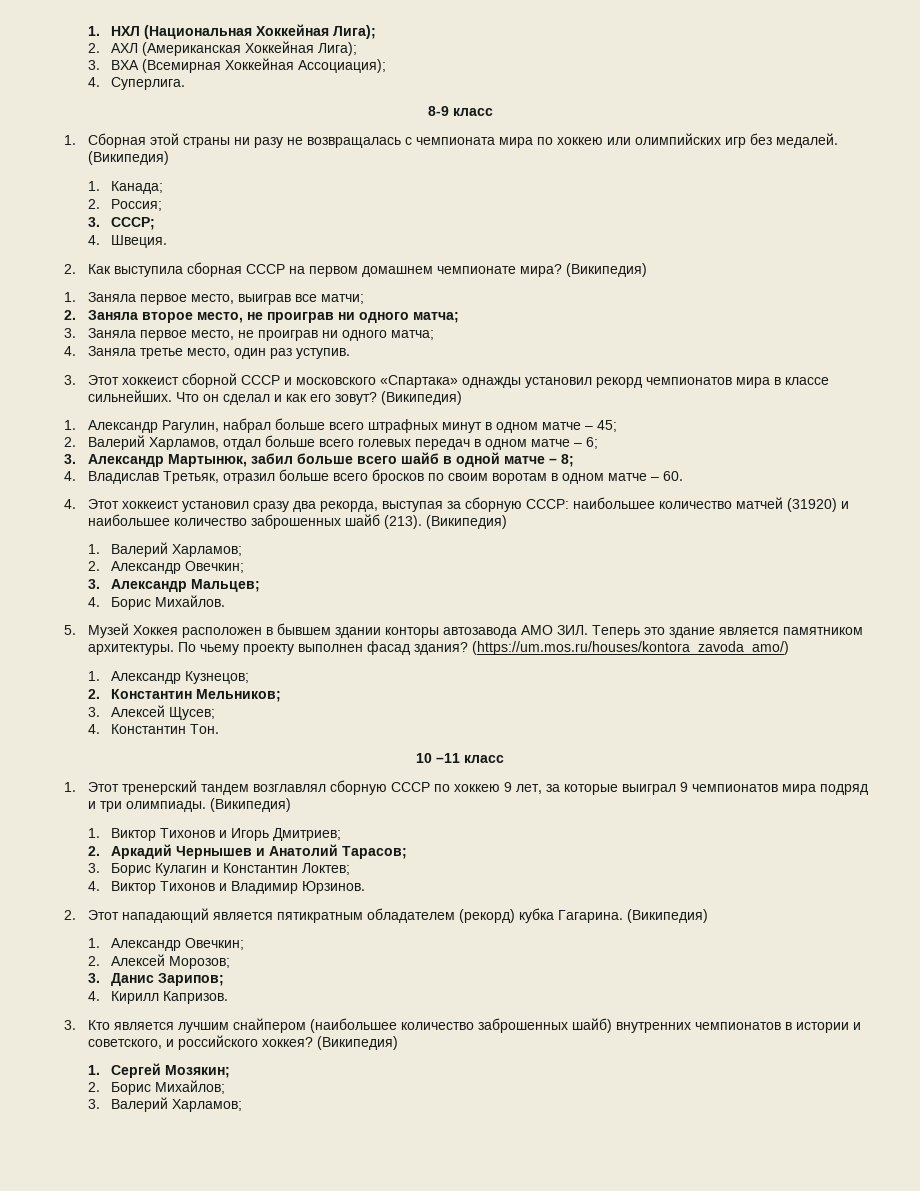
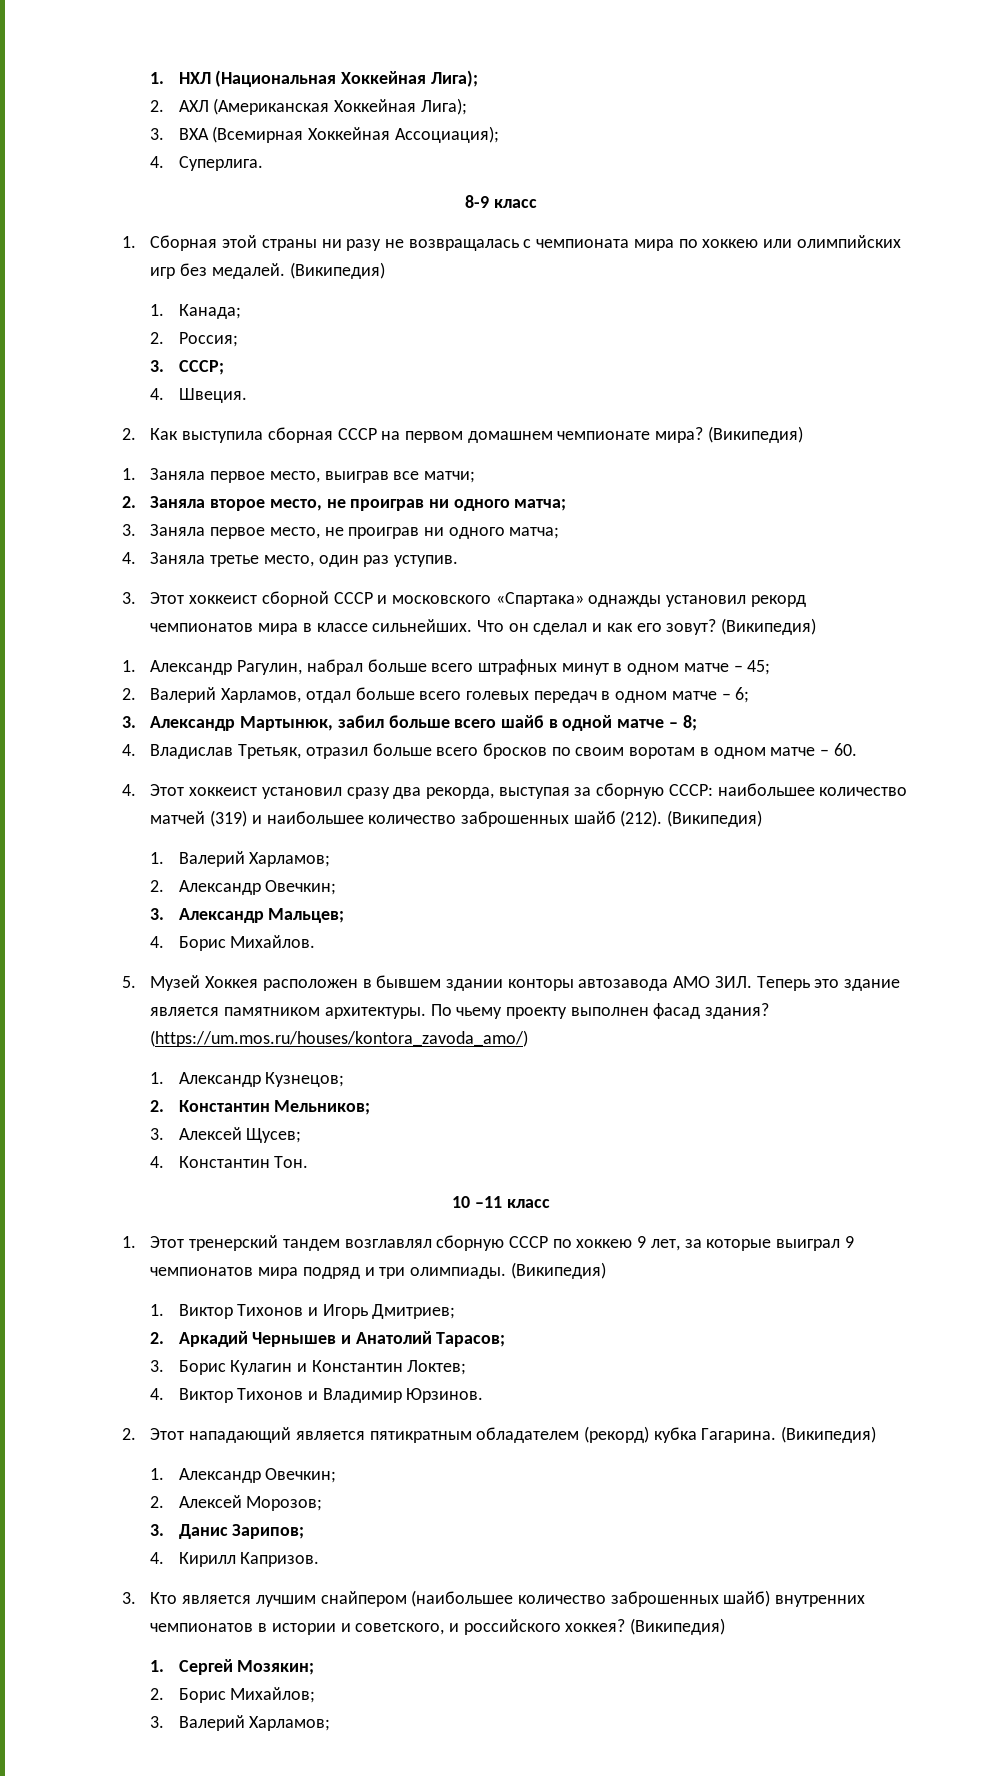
[786,498,837,512] (31920) -> [210,810,248,827] (319)
[383,515,422,529] (213). -> [620,810,663,827] (212).

